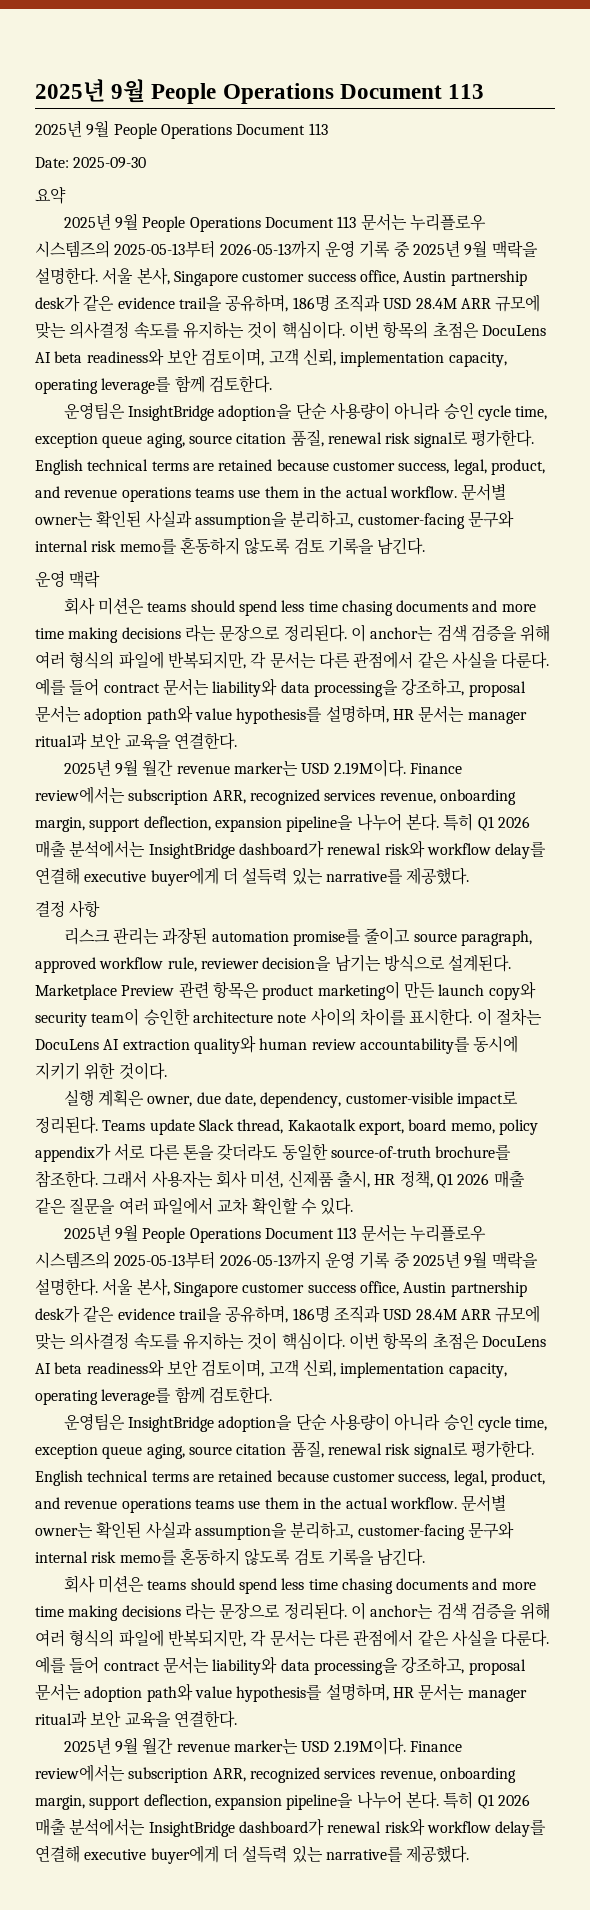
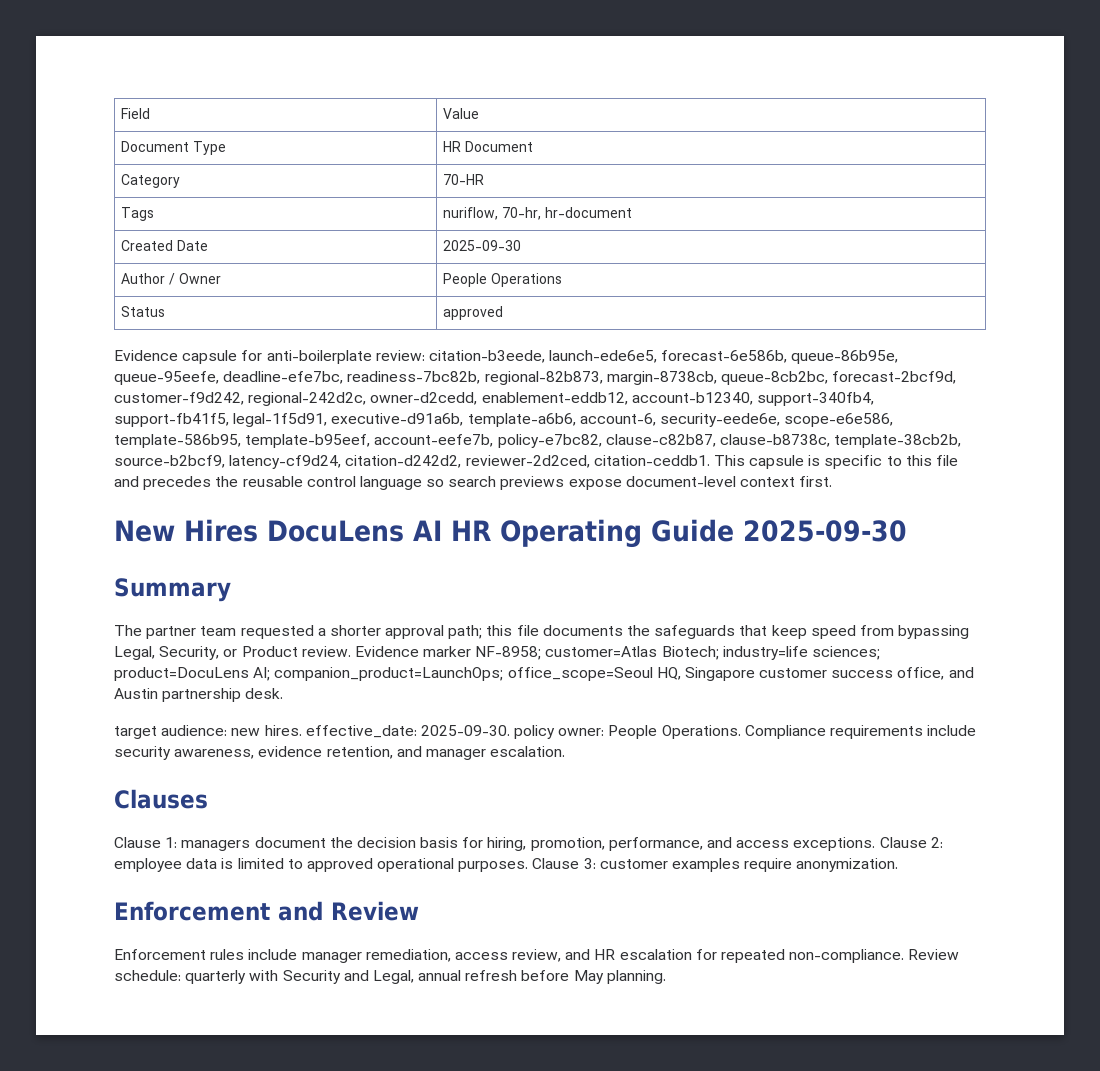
[35,79,485,104] [35,120,328,139] [35,157,147,169] [35,186,66,204] [63,213,486,232] [35,240,538,258] [35,267,527,286] [35,294,541,312] [35,321,546,339] [35,348,507,367] [35,375,272,394] [63,402,548,421] [35,429,534,448] [35,459,545,475] [35,483,507,502] [35,510,514,529] [35,537,426,555] [35,570,101,588] [63,597,536,616] [35,624,551,643] [35,651,550,669] [35,678,526,697] [35,705,527,724] [35,732,237,750] [63,759,462,777] [35,786,516,805] [35,813,530,832] [35,840,547,859] [35,867,470,886] [35,900,101,918] [63,927,532,946] [35,954,512,973] [35,981,536,1000] [35,1008,542,1027] [35,1035,519,1054] [35,1062,167,1080] [63,1089,518,1108] [35,1116,538,1135] [35,1143,512,1162] [35,1170,525,1188] [35,1197,354,1215] [63,1224,486,1243] [35,1251,538,1269] [35,1278,527,1297] [35,1305,541,1323] [35,1332,546,1350] [35,1359,507,1378] [35,1386,272,1405] [63,1413,548,1432] [35,1440,534,1459] [35,1470,545,1486] [35,1494,507,1513] [35,1521,514,1540] [35,1548,426,1566] [63,1575,536,1594] [35,1602,551,1621] [35,1629,550,1647] [35,1656,526,1675] [35,1683,527,1702] [35,1710,237,1728] [63,1737,462,1755] [35,1764,516,1783] [35,1791,530,1810] [35,1818,547,1837] [35,1845,470,1864] 2025년 9월 People Operations Document 113 // 2025년 9월 People Operations Document 113 // Date: 2025-09-30 // 요약 // 2025년 9월 People Operations Document 113 문서는 누리플로우 시스템즈의 2025-05-13부터 2026-05-13까지 운영 기록 중 2025년 9월 맥락을 설명한다. 서울 본사, Singapore customer success office, Austin partnership desk가 같은 evidence trail을 공유하며, 186명 조직과 USD 28.4M ARR 규모에 맞는 의사결정 속도를 유지하는 것이 핵심이다. 이번 항목의 초점은 DocuLens AI beta readiness와 보안 검토이며, 고객 신뢰, implementation capacity, operating leverage를 함께 검토한다. // 운영팀은 InsightBridge adoption을 단순 사용량이 아니라 승인 cycle time, exception queue aging, source citation 품질, renewal risk signal로 평가한다. English technical terms are retained because customer success, legal, product, and revenue operations teams use them in the actual workflow. 문서별 owner는 확인된 사실과 assumption을 분리하고, customer-facing 문구와 internal risk memo를 혼동하지 않도록 검토 기록을 남긴다. // 운영 맥락 // 회사 미션은 teams should spend less time chasing documents and more time making decisions 라는 문장으로 정리된다. 이 anchor는 검색 검증을 위해 여러 형식의 파일에 반복되지만, 각 문서는 다른 관점에서 같은 사실을 다룬다. 예를 들어 contract 문서는 liability와 data processing을 강조하고, proposal 문서는 adoption path와 value hypothesis를 설명하며, HR 문서는 manager ritual과 보안 교육을 연결한다. // 2025년 9월 월간 revenue marker는 USD 2.19M이다. Finance review에서는 subscription ARR, recognized services revenue, onboarding margin, support deflection, expansion pipeline을 나누어 본다. 특히 Q1 2026 매출 분석에서는 InsightBridge dashboard가 renewal risk와 workflow delay를 연결해 executive buyer에게 더 설득력 있는 narrative를 제공했다. // 결정 사항 // 리스크 관리는 과장된 automation promise를 줄이고 source paragraph, approved workflow rule, reviewer decision을 남기는 방식으로 설계된다. Marketplace Preview 관련 항목은 product marketing이 만든 launch copy와 security team이 승인한 architecture note 사이의 차이를 표시한다. 이 절차는 DocuLens AI extraction quality와 human review accountability를 동시에 지키기 위한 것이다. // 실행 계획은 owner, due date, dependency, customer-visible impact로 정리된다. Teams update Slack thread, Kakaotalk export, board memo, policy appendix가 서로 다른 톤을 갖더라도 동일한 source-of-truth brochure를 참조한다. 그래서 사용자는 회사 미션, 신제품 출시, HR 정책, Q1 2026 매출 같은 질문을 여러 파일에서 교차 확인할 수 있다. // 2025년 9월 People Operations Document 113 문서는 누리플로우 시스템즈의 2025-05-13부터 2026-05-13까지 운영 기록 중 2025년 9월 맥락을 설명한다. 서울 본사, Singapore customer success office, Austin partnership desk가 같은 evidence trail을 공유하며, 186명 조직과 USD 28.4M ARR 규모에 맞는 의사결정 속도를 유지하는 것이 핵심이다. 이번 항목의 초점은 DocuLens AI beta readiness와 보안 검토이며, 고객 신뢰, implementation capacity, operating leverage를 함께 검토한다. // 운영팀은 InsightBridge adoption을 단순 사용량이 아니라 승인 cycle time, exception queue aging, source citation 품질, renewal risk signal로 평가한다. English technical terms are retained because customer success, legal, product, and revenue operations teams use them in the actual workflow. 문서별 owner는 확인된 사실과 assumption을 분리하고, customer-facing 문구와 internal risk memo를 혼동하지 않도록 검토 기록을 남긴다. // 회사 미션은 teams should spend less time chasing documents and more time making decisions 라는 문장으로 정리된다. 이 anchor는 검색 검증을 위해 여러 형식의 파일에 반복되지만, 각 문서는 다른 관점에서 같은 사실을 다룬다. 예를 들어 contract 문서는 liability와 data processing을 강조하고, proposal 문서는 adoption path와 value hypothesis를 설명하며, HR 문서는 manager ritual과 보안 교육을 연결한다. // 2025년 9월 월간 revenue marker는 USD 2.19M이다. Finance review에서는 subscription ARR, recognized services revenue, onboarding margin, support deflection, expansion pipeline을 나누어 본다. 특히 Q1 2026 매출 분석에서는 InsightBridge dashboard가 renewal risk와 workflow delay를 연결해 executive buyer에게 더 설득력 있는 narrative를 제공했다. -> [121,108,151,119] [443,108,480,119] [121,141,227,155] [443,141,534,152] [121,174,181,188] [443,174,485,185] [121,207,155,221] [443,207,633,220] [121,240,209,251] [443,240,522,251] [121,273,222,285] [443,273,563,287] [121,306,166,317] [443,306,504,320] [114,350,899,364] [114,371,957,385] [114,392,874,406] [114,413,894,427] [114,434,962,448] [114,455,959,469] [114,476,833,490] [114,519,907,548] [114,578,231,602] [114,625,970,639] [114,646,881,660] [114,667,974,681] [114,688,284,702] [114,725,977,739] [114,746,566,760] [114,789,208,809] [114,837,943,851] [114,858,899,872] [114,901,419,921] [114,949,960,963] [114,970,666,984] Field | Value // Document Type | HR Document // Category | 70-HR // Tags | nuriflow, 70-hr, hr-document // Created Date | 2025-09-30 // Author / Owner | People Operations // Status | approved // Evidence capsule for anti-boilerplate review: citation-b3eede, launch-ede6e5, forecast-6e586b, queue-86b95e, queue-95eefe, deadline-efe7bc, readiness-7bc82b, regional-82b873, margin-8738cb, queue-8cb2bc, forecast-2bcf9d, customer-f9d242, regional-242d2c, owner-d2cedd, enablement-eddb12, account-b12340, support-340fb4, support-fb41f5, legal-1f5d91, executive-d91a6b, template-a6b6, account-6, security-eede6e, scope-e6e586, template-586b95, template-b95eef, account-eefe7b, policy-e7bc82, clause-c82b87, clause-b8738c, template-38cb2b, source-b2bcf9, latency-cf9d24, citation-d242d2, reviewer-2d2ced, citation-ceddb1. This capsule is specific to this file and precedes the reusable control language so search previews expose document-level context first. // New Hires DocuLens AI HR Operating Guide 2025-09-30 // Summary // The partner team requested a shorter approval path; this file documents the safeguards that keep speed from bypassing Legal, Security, or Product review. Evidence marker NF-8958; customer=Atlas Biotech; industry=life sciences; product=DocuLens AI; companion_product=LaunchOps; office_scope=Seoul HQ, Singapore customer success office, and Austin partnership desk. // target audience: new hires. effective_date: 2025-09-30. policy owner: People Operations. Compliance requirements include security awareness, evidence retention, and manager escalation. // Clauses // Clause 1: managers document the decision basis for hiring, promotion, performance, and access exceptions. Clause 2: employee data is limited to approved operational purposes. Clause 3: customer examples require anonymization. // Enforcement and Review // Enforcement rules include manager remediation, access review, and HR escalation for repeated non-compliance. Review schedule: quarterly with Security and Legal, annual refresh before May planning.

